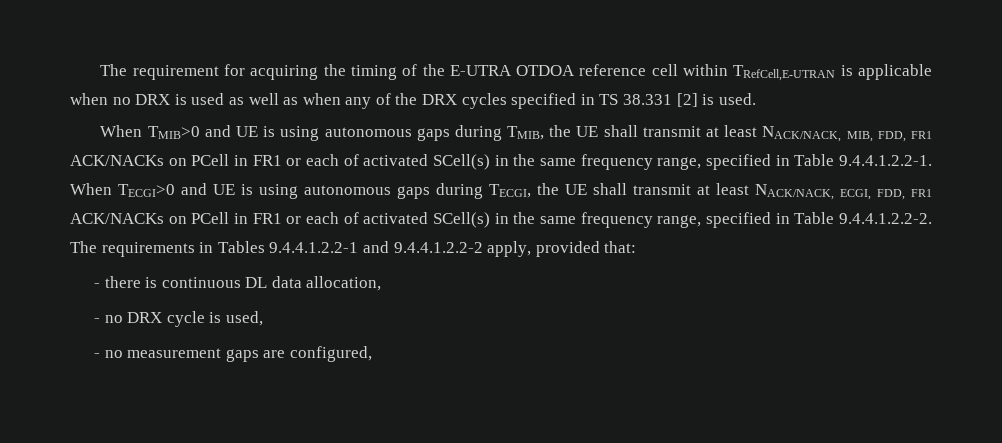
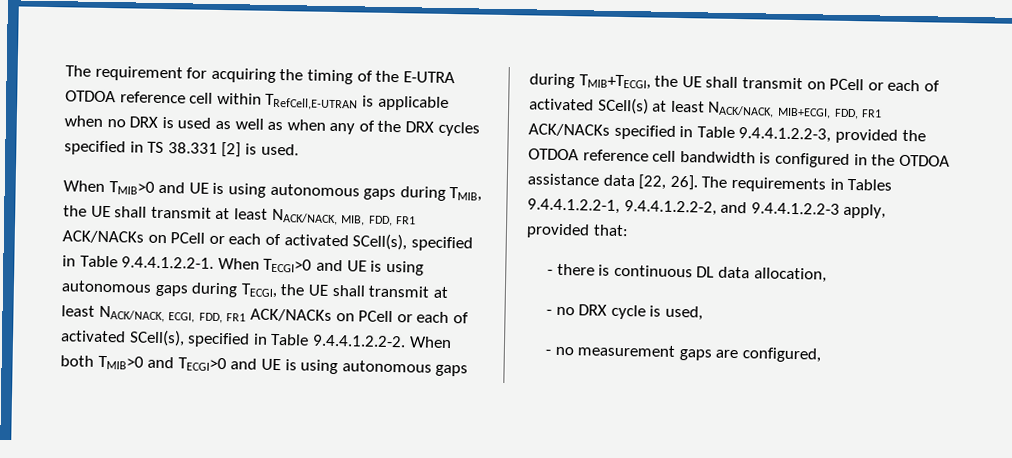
[234,154,702,170] in FR1 or each of activated SCell(s) in the same frequency range, -> [208,233,408,251] or each of activated SCell(s),
[234,212,932,228] [70,241,483,257] in FR1 or each of activated SCell(s) in the same frequency range, specified in Table 9.4.4.1.2.2-2. The requirements in Tables 9.4.4.1.2.2-1 and 9.4.4.1.2.2-2 -> [396,311,469,324] [60,329,452,349] [60,355,469,377] [529,73,940,92] [529,97,883,120] [528,123,926,144] [528,148,950,168] [527,173,893,193] [527,198,840,216] or each of activated SCell(s), specified in Table 9.4.4.1.2.2-2. When both TMIB>0 and TECGI>0 and UE is using autonomous gaps during TMIB+TECGI, the UE shall transmit on PCell or each of activated SCell(s) at least NACK/NACK, MIB+ECGI, FDD, FR1 ACK/NACKs specified in Table 9.4.4.1.2.2-3, provided the OTDOA reference cell bandwidth is configured in the OTDOA assistance data [22, 26]. The requirements in Tables 9.4.4.1.2.2-1, 9.4.4.1.2.2-2, and 9.4.4.1.2.2-3

